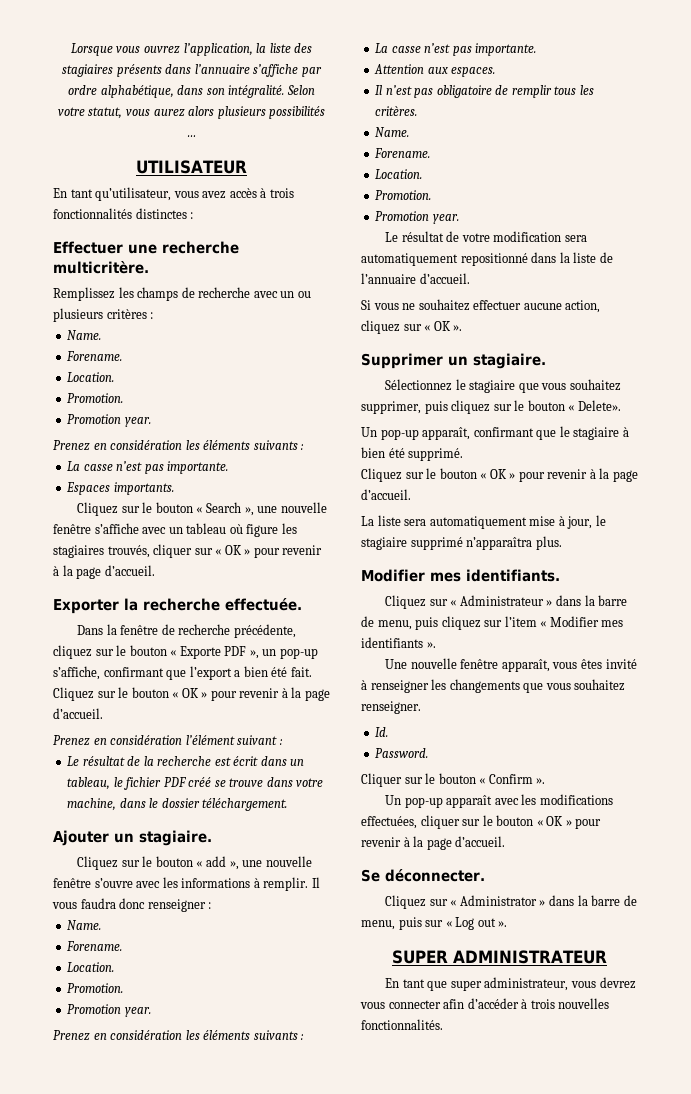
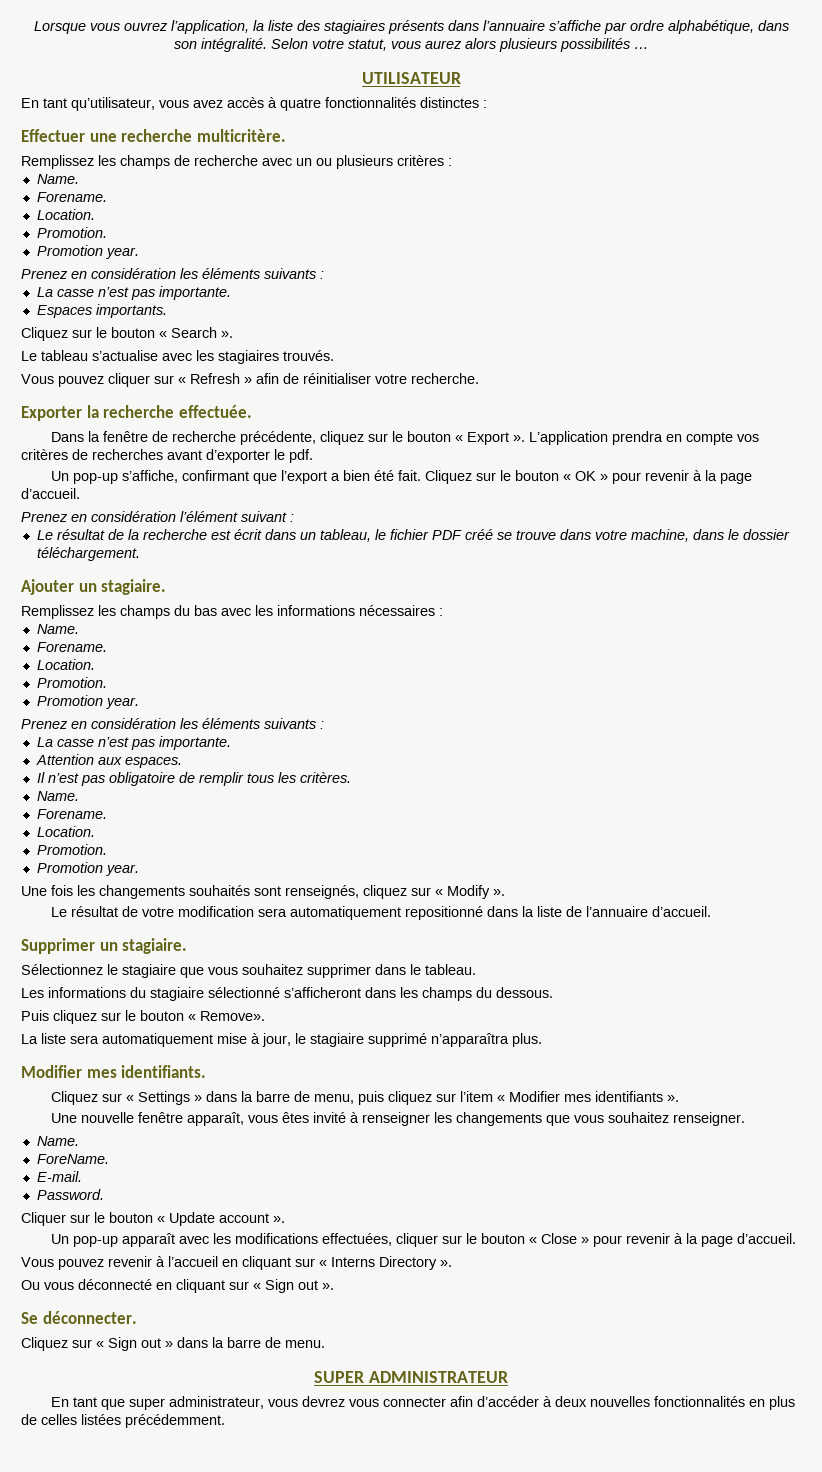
[269,188,294,198] trois -> [280,98,321,111] quatre
[244,502,327,516] [53,523,297,537] [53,544,323,558] [53,565,155,579] », une nouvelle fenêtre s’affiche avec un tableau où figure les stagiaires trouvés, cliquer sur « OK » pour revenir à la page d’accueil. -> [221,331,233,338] [21,350,334,364] [21,373,479,387] ». // Le tableau s’actualise avec les stagiaires trouvés. // Vous pouvez cliquer sur « Refresh » afin de réinitialiser votre recherche.
[179,646,277,659] Exporte PDF », un -> [466,431,759,445] [21,449,313,463] [50,471,69,481] Export ». L’application prendra en compte vos critères de recherches avant d’exporter le pdf. // Un
[77,856,312,870] [53,877,320,891] [52,898,206,912] Cliquez sur le bouton « add », une nouvelle fenêtre s’ouvre avec les informations à remplir. Il vous faudra donc renseigner -> [21,605,435,619] Remplissez les champs du bas avec les informations nécessaires
(459, 219) none -> [21,885,505,899] // Une fois les changements souhaités sont renseignés, cliquez sur « Modify ».
[361,299,601,313] [361,320,463,334] // Si vous ne souhaitez effectuer aucune action, cliquez sur « OK ». -> (711, 911) none
[361,400,621,414] [361,426,629,440] [361,447,464,461] [361,468,638,482] [361,489,411,500] supprimer, puis cliquez sur le bouton « Delete». // Un pop-up apparaît, confirmant que le stagiaire à bien été supprimé. // Cliquez sur le bouton « OK » pour revenir à la page d’accueil. -> [307,964,476,978] [21,987,553,1001] [21,1010,265,1024] supprimer dans le tableau. // Les informations du stagiaire sélectionné s’afficheront dans les champs du dessous. // Puis cliquez sur le bouton « Remove».
[459,595,544,606] Administrateur -> [137,1091,190,1105] Settings
[375,727,389,737] Id. -> [36,1136,79,1146] [36,1154,109,1164] [36,1171,82,1182] Name. // ForeName. // E-mail.
[488,774,533,784] Confirm -> [169,1212,269,1226] Update account
[546,816,602,829] [361,836,506,850] OK » pour revenir à la page d’accueil. -> [540,1233,796,1247] [21,1256,452,1270] [21,1279,334,1293] Close » pour revenir à la page d’accueil. // Vous pouvez revenir à l’accueil en cliquant sur « Interns Directory ». // Ou vous déconnecté en cliquant sur « Sign out ».
[459,895,637,906] [361,917,508,930] Administrator » dans la barre de menu, puis sur « Log out ». -> [108,1337,325,1351] Sign out » dans la barre de menu.
[530,998,610,1009] [361,1019,443,1030] trois nouvelles fonctionnalités. -> [554,1396,795,1410] [21,1414,225,1428] deux nouvelles fonctionnalités en plus de celles listées précédemment.

